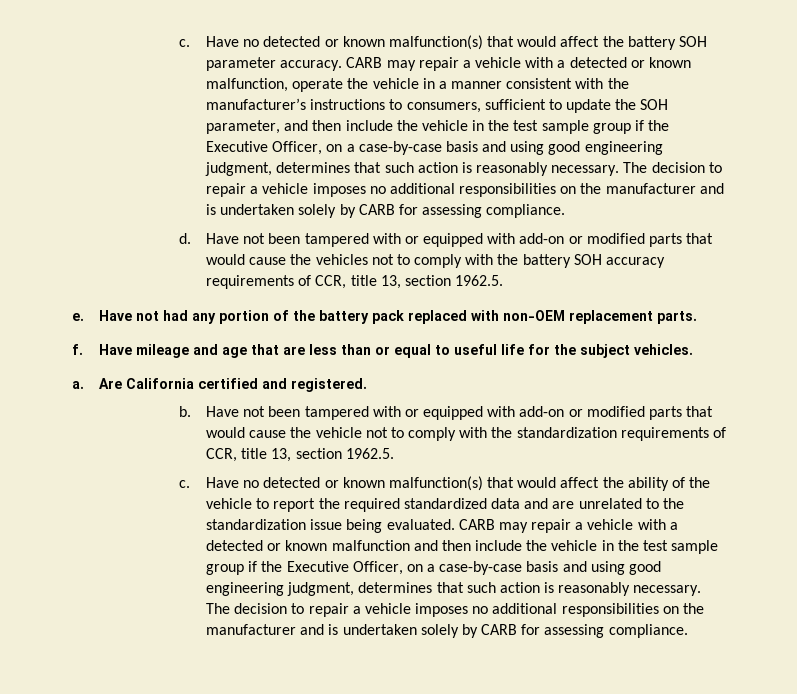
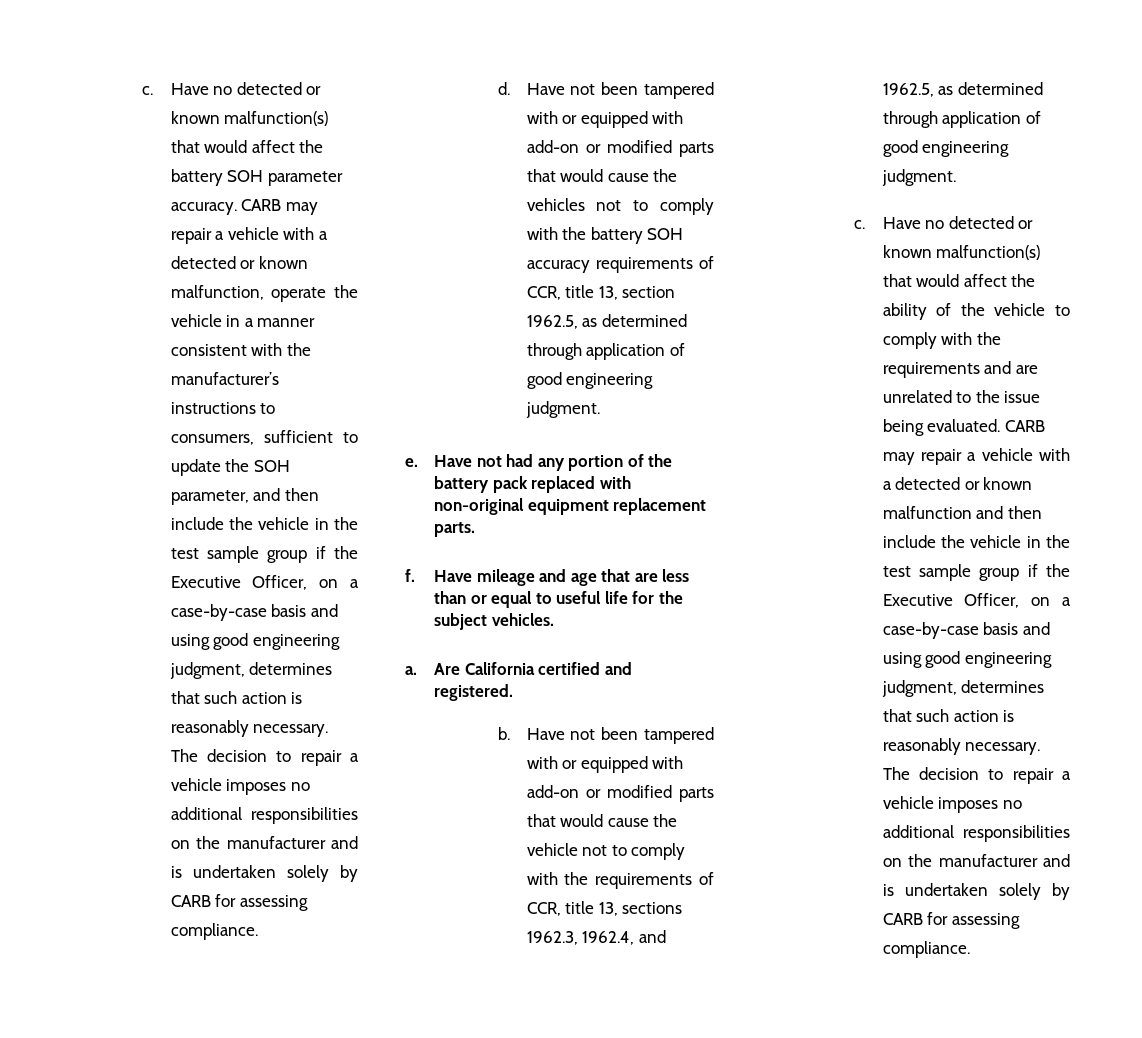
[455,275,504,286] 1962.5. -> [526,314,687,329] [526,343,685,360] [526,372,654,389] [525,401,600,418] 1962.5, as determined through application of good engineering judgment.
[502,310,565,321] non-OEM -> [433,498,609,515] non-original equipment
[516,427,727,441] [206,448,394,462] standardization requirements of CCR, title 13, section 1962.5. -> [595,872,714,889] [526,901,683,916] [526,930,666,945] [882,82,1043,97] [882,111,1041,128] [882,140,1010,157] [881,169,956,186] requirements of CCR, title 13, sections 1962.3, 1962.4, and 1962.5, as determined through application of good engineering judgment.
[273,498,521,512] report the required standardized data -> [882,332,1001,349] [882,362,980,378] comply with the requirements
[206,519,307,530] standardization -> (1000, 396) none

